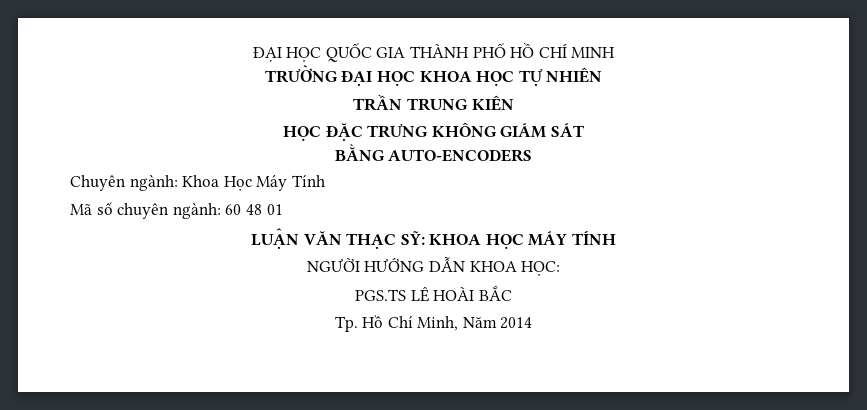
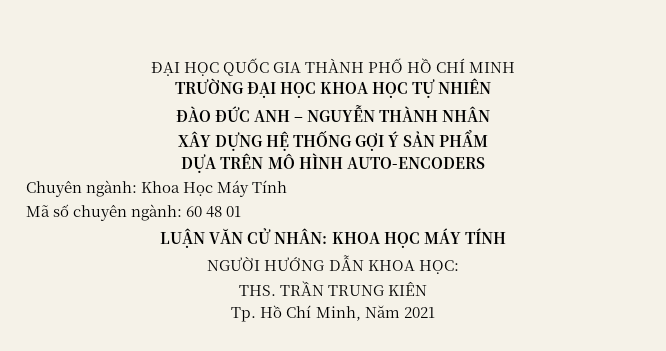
[353,94,514,111] [283,122,584,141] [334,144,384,161] TRẦN TRUNG KIÊN // HỌC ĐẶC TRƯNG KHÔNG GIÁM SÁT // BẰNG -> [175,105,491,122] [177,129,489,151] [181,153,343,173] ĐÀO ĐỨC ANH – NGUYỄN THÀNH NHÂN // XÂY DỰNG HỆ THỐNG GỢI Ý SẢN PHẨM // DỰA TRÊN MÔ HÌNH
[346,231,425,249] THẠC SỸ: -> [247,228,328,244] CỬ NHÂN:
[355,285,512,302] PGS.TS LÊ HOÀI BẮC -> [238,281,428,296] THS. TRẦN TRUNG KIÊN
[500,317,533,329] 2014 -> [403,307,435,318] 2021

